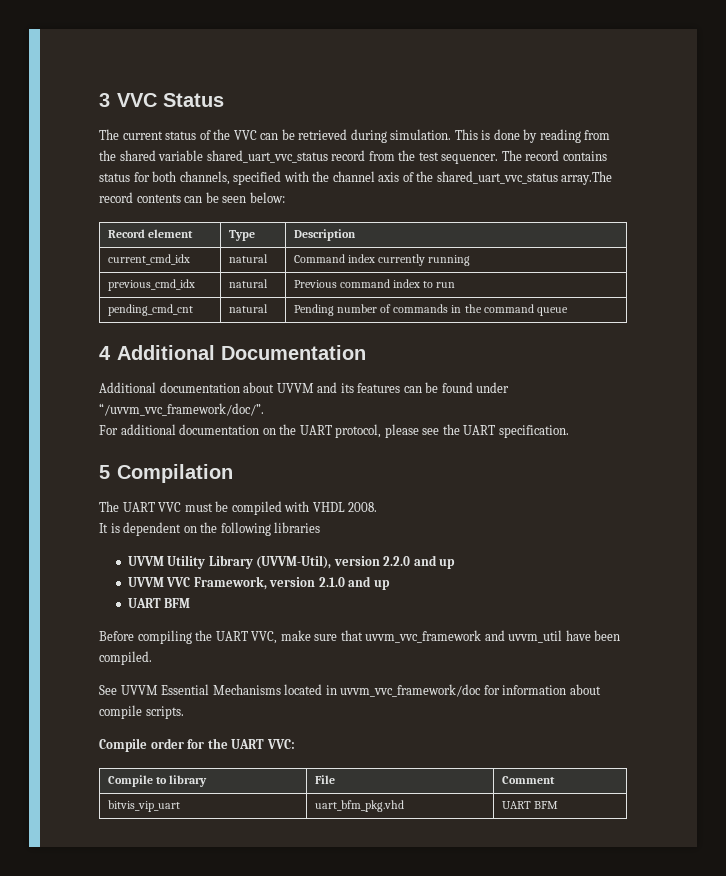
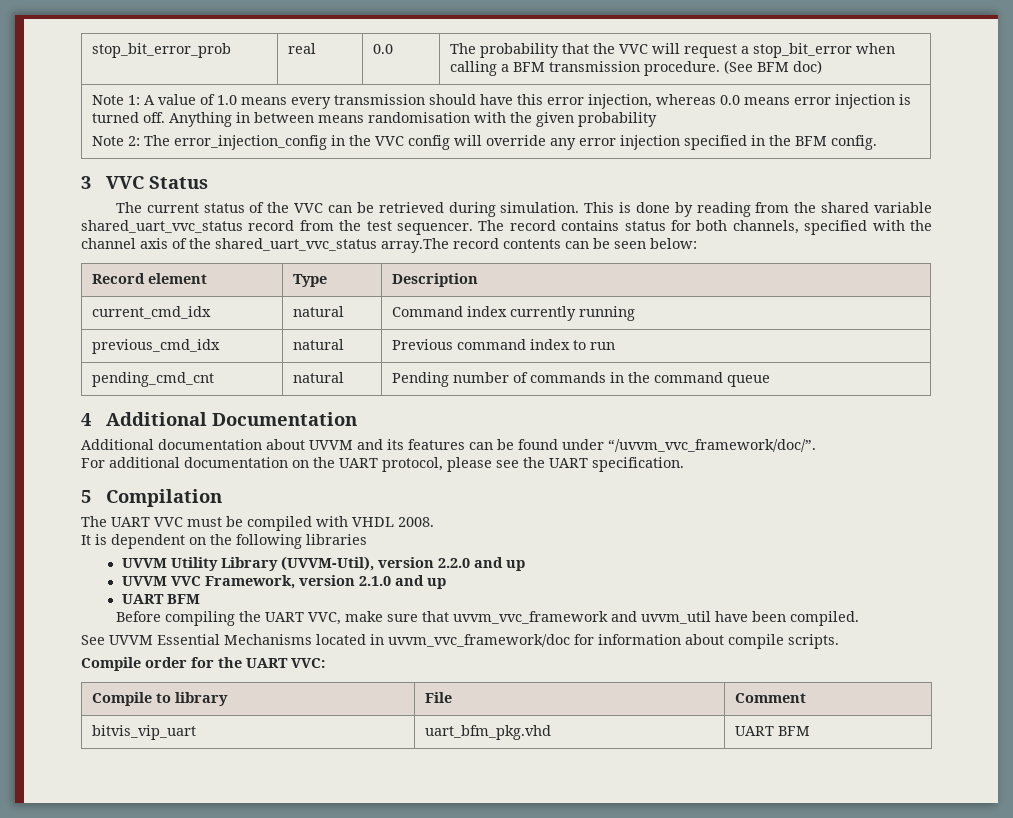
(99, 100) none -> [91,43,231,58] [287,43,316,54] [372,44,393,54] [449,43,895,58] [449,60,822,76] [91,94,911,109] [91,112,657,127] [91,135,877,150] stop_bit_error_prob | real | 0.0 | The probability that the VVC will request a stop_bit_error when calling a BFM transmission procedure. (See BFM doc) // Note 1: A value of 1.0 means every transmission should have this error injection, whereas 0.0 means error injection is turned off. Anything in between means randomisation with the given probability // Note 2: The error_injection_config in the VVC config will override any error injection specified in the BFM config. //

